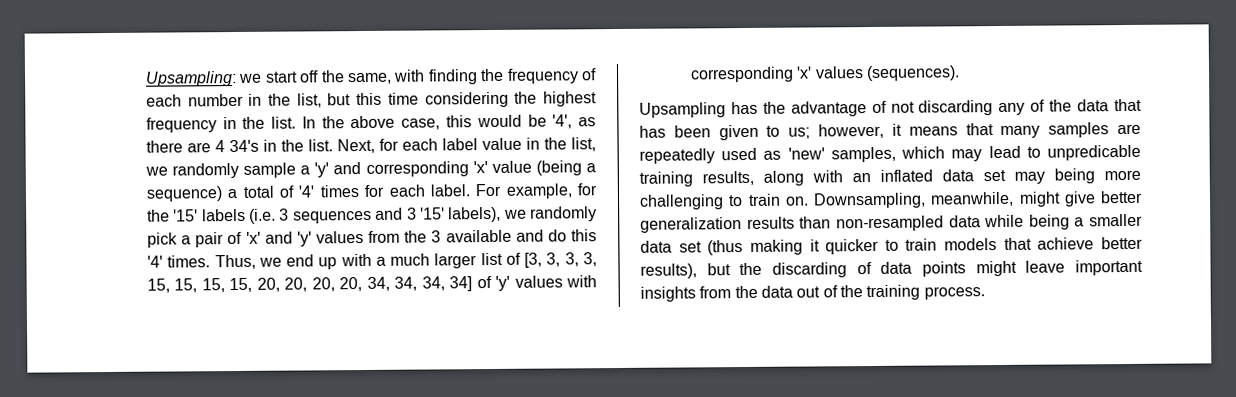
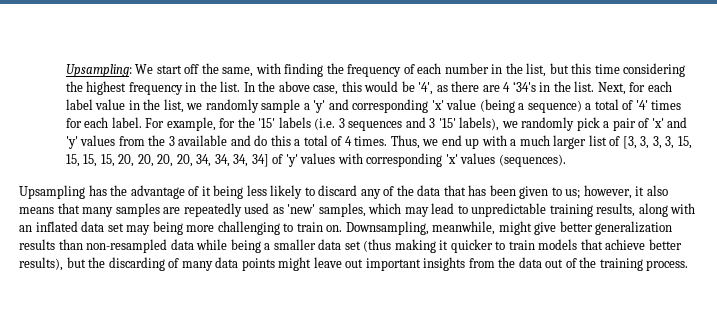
[239,73,263,83] we -> [135,64,154,74] We
[228,139,259,153] 34's -> [512,81,536,92] ‘34's
[146,255,163,268] '4' -> [294,135,352,146] a total of 4
[890,100,994,116] not discarding -> [201,185,358,199] it being less likely to discard
(902, 129) none -> [646,185,668,196] also
[1047,144,1141,161] unpredicable -> [471,203,547,217] unpredictable
(872, 268) none -> [181,261,213,271] many
(1066, 266) none -> [345,259,364,268] out

